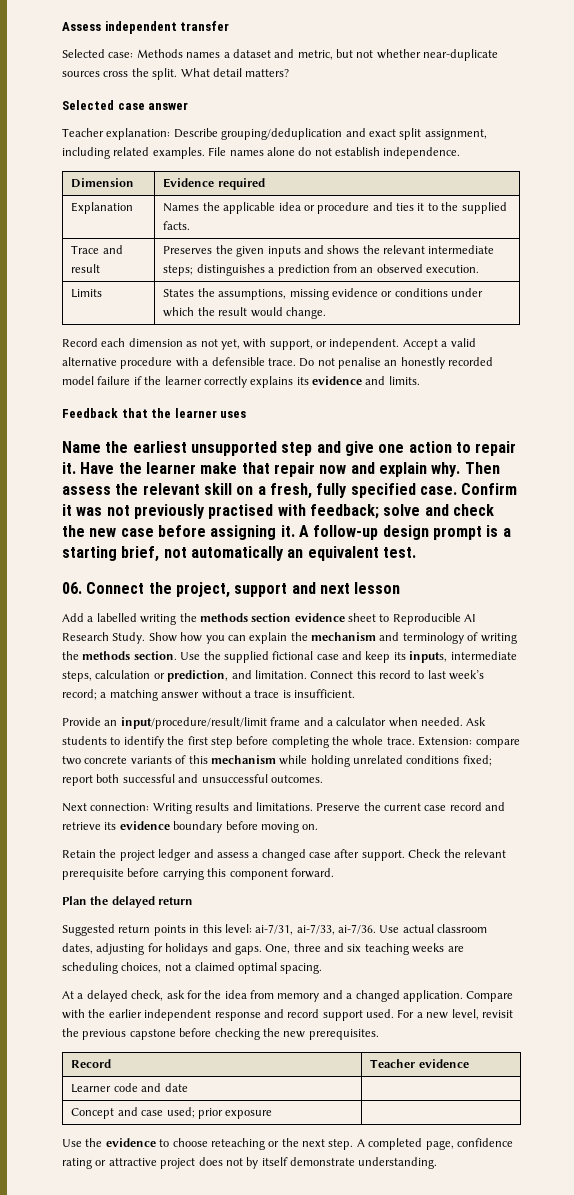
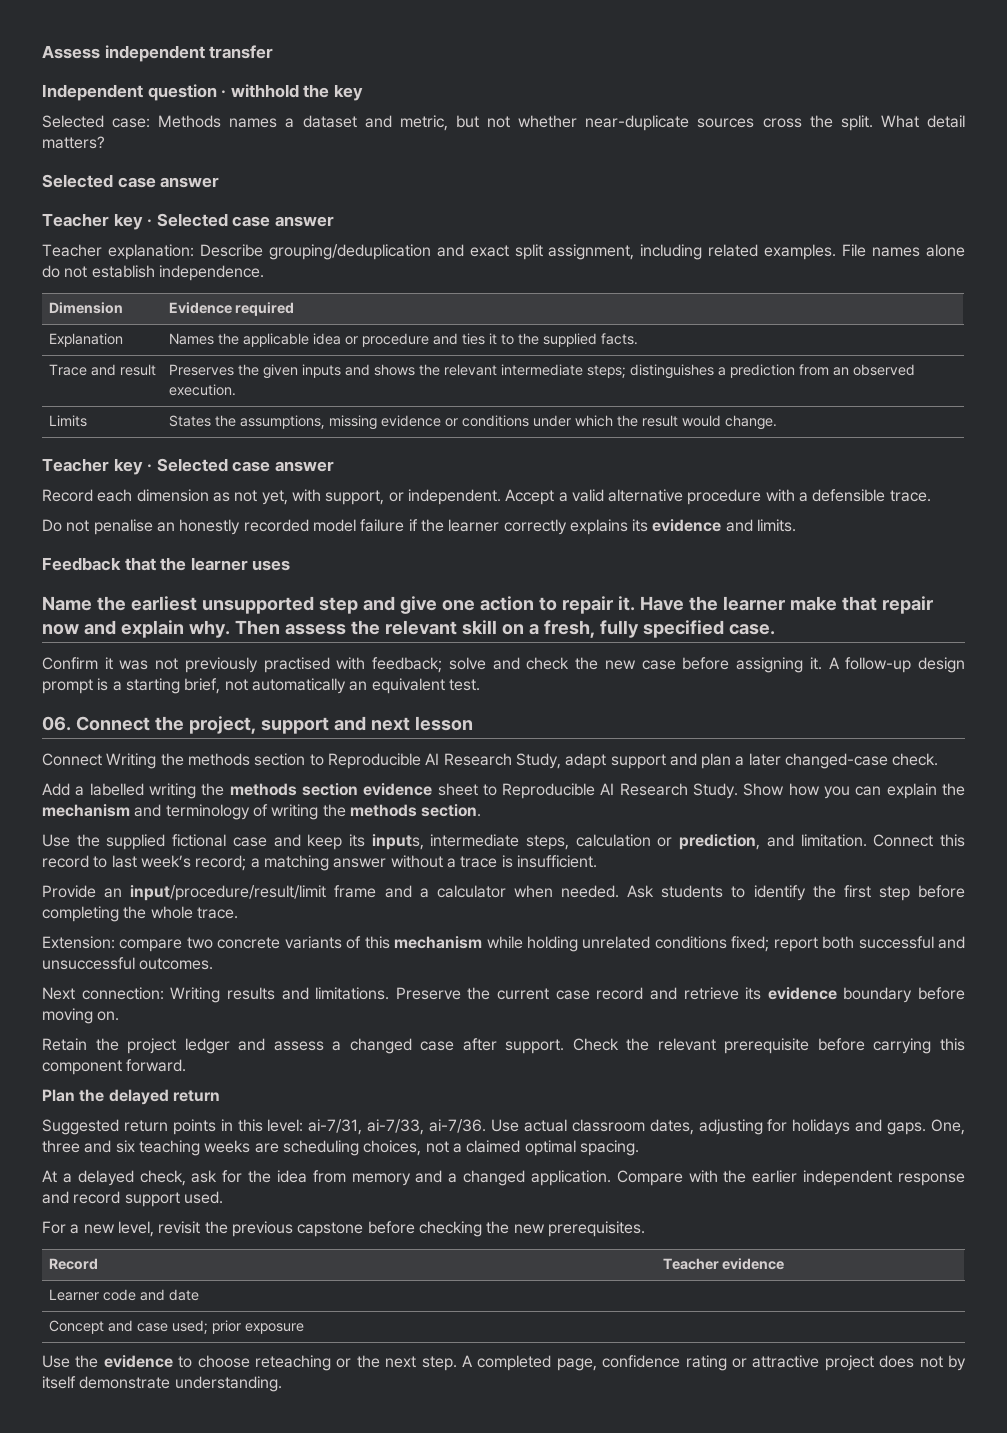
(230, 26) none -> [42,84,363,101] // Independent question · withhold the key
(189, 106) none -> [42,213,334,230] // Teacher key · Selected case answer
(326, 313) none -> [42,458,334,475] // Teacher key · Selected case answer
(296, 362) none -> (931, 496) //
(457, 490) none -> (775, 629) //
(401, 588) none -> [42,753,939,769] // Connect Writing the methods section to Reproducible AI Research Study, adapt support and plan a later changed-case check.
(177, 655) none -> (482, 810) //
(415, 741) none -> (238, 913) //
(394, 1013) none -> (223, 1197) //

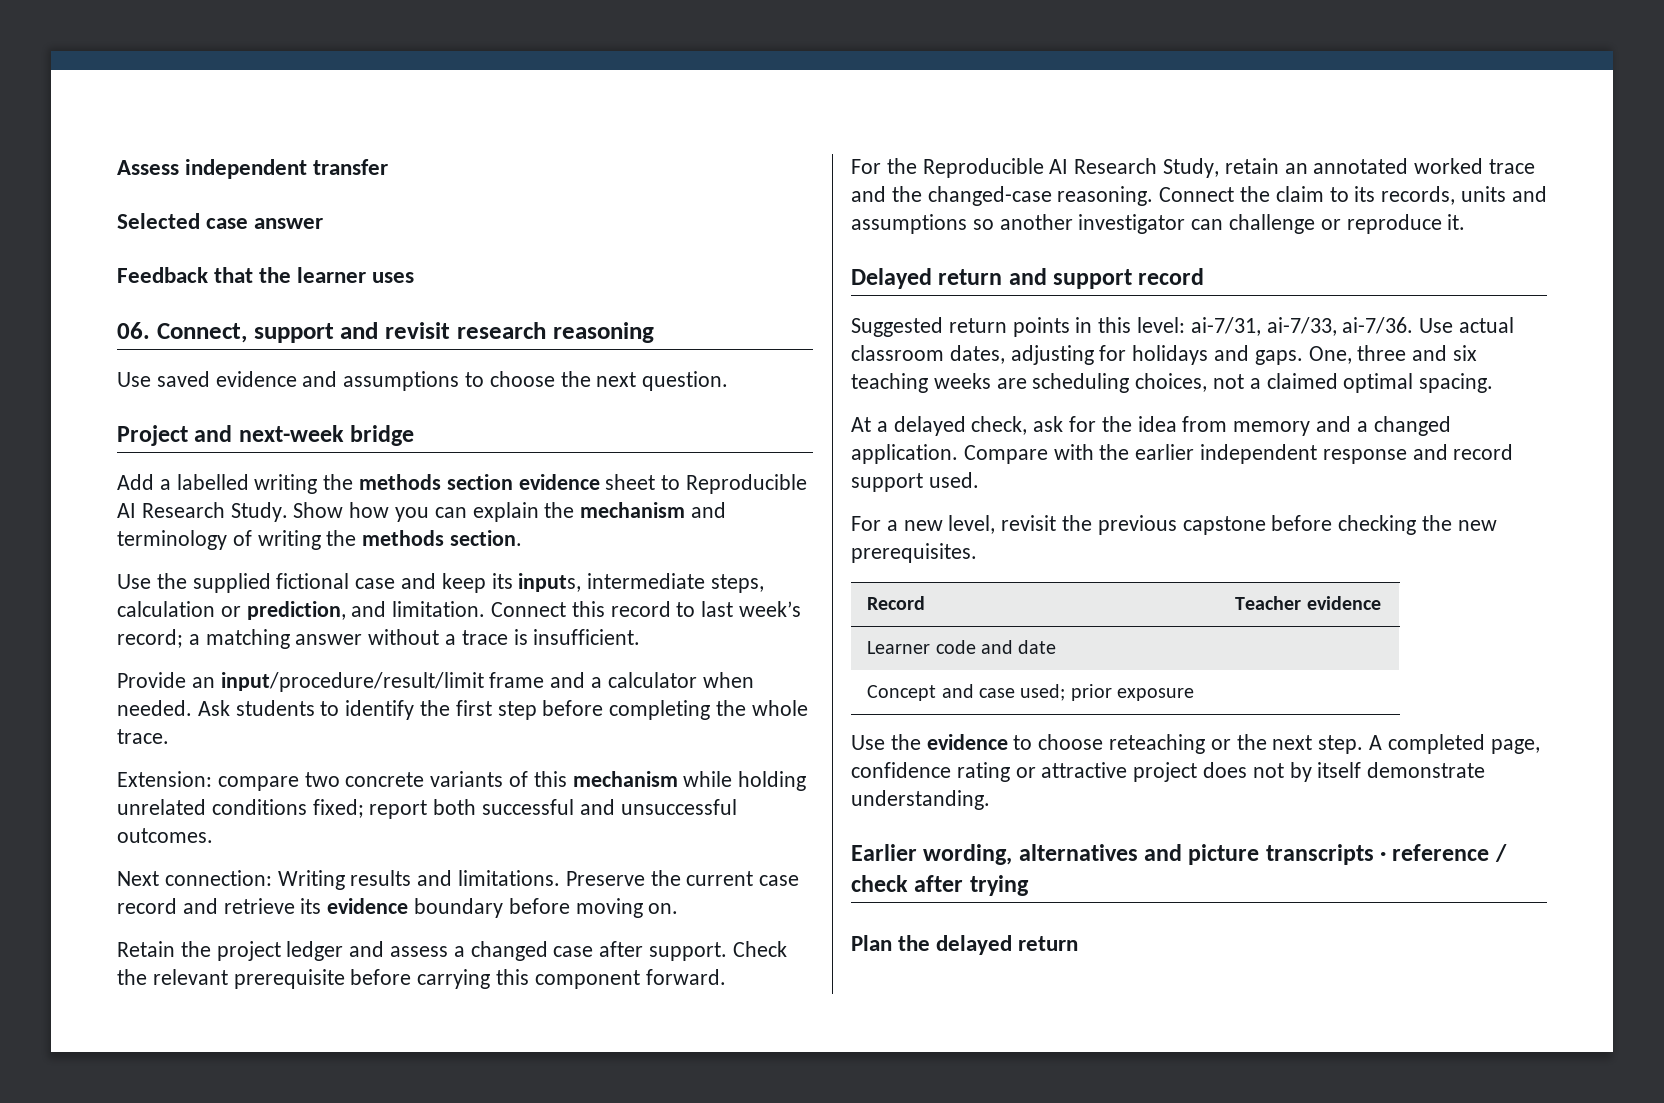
[42,84,363,101] [42,115,966,131] [42,136,105,149] [42,174,220,188] [42,213,334,230] [42,244,965,260] [42,265,264,281] [48,302,123,314] [168,302,295,316] [48,333,123,347] [168,333,638,347] [48,364,156,376] [168,364,915,379] [168,384,236,396] [48,415,87,427] [168,415,777,430] [42,458,334,475] [42,489,931,505] [42,519,797,535] Independent question · withhold the key // Selected case: Methods names a dataset and metric, but not whether near-duplicate sources cross the split. What detail matters? // Selected case answer // Teacher key · Selected case answer // Teacher explanation: Describe grouping/deduplication and exact split assignment, including related examples. File names alone do not establish independence. // Dimension | Evidence required // Explanation | Names the applicable idea or procedure and ties it to the supplied facts. // Trace and result | Preserves the given inputs and shows the relevant intermediate steps; distinguishes a prediction from an observed execution. // Limits | States the assumptions, missing evidence or conditions under which the result would change. // Teacher key · Selected case answer // Record each dimension as not yet, with support, or independent. Accept a valid alternative procedure with a defensible trace. // Do not penalise an honestly recorded model failure if the learner correctly explains its evidence and limits. -> [117,213,324,229] Selected case answer
[42,596,933,614] [42,620,775,638] [42,657,965,673] [42,678,480,694] [42,716,473,734] [42,753,939,769] Name the earliest unsupported step and give one action to repair it. Have the learner make that repair now and explain why. Then assess the relevant skill on a fresh, fully specified case. // Confirm it was not previously practised with feedback; solve and check the new case before assigning it. A follow-up design prompt is a starting brief, not automatically an equivalent test. // 06. Connect the project, support and next lesson // Connect Writing the methods section to Reproducible AI Research Study, adapt support and plan a later changed-case check. -> [117,322,654,343] [117,371,729,391] [117,425,415,446] 06. Connect, support and revisit research reasoning // Use saved evidence and assumptions to choose the next question. // Project and next-week bridge
[42,1089,220,1105] Plan the delayed return -> [851,158,1536,178] [851,186,1547,206] [851,214,1466,234] [851,268,1205,289] For the Reproducible AI Research Study, retain an annotated worked trace and the changed-case reasoning. Connect the claim to its records, units and assumptions so another investigator can challenge or reproduce it. // Delayed return and support record
(282, 1384) none -> [851,844,1507,865] [851,875,1029,896] [851,935,1079,955] // Earlier wording, alternatives and picture transcripts · reference / check after trying // Plan the delayed return

